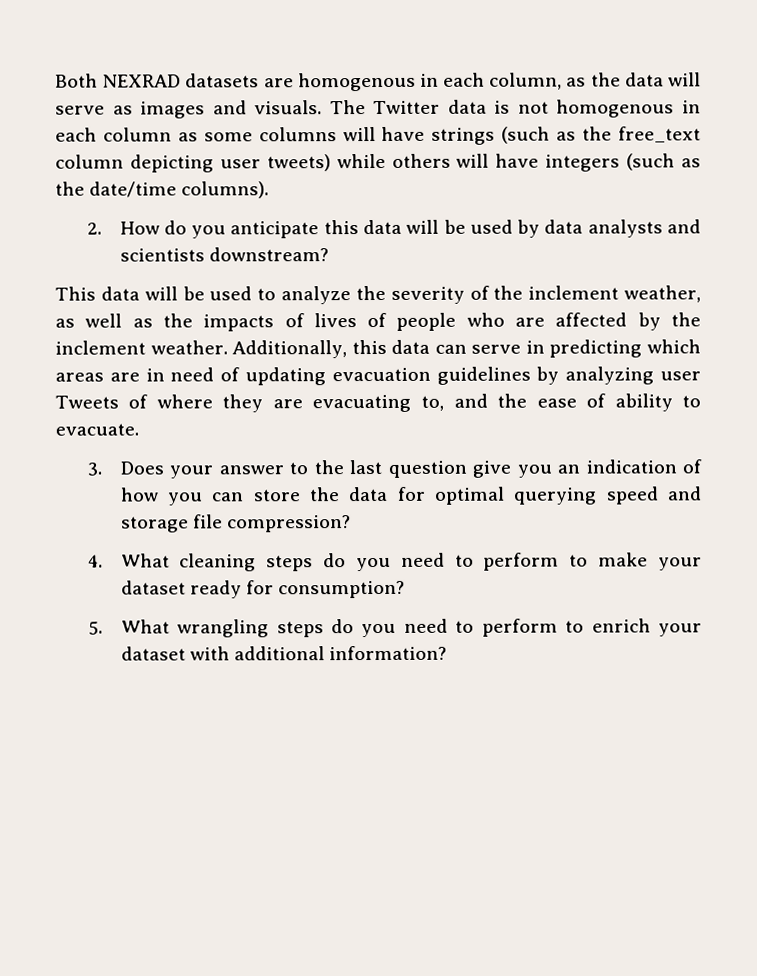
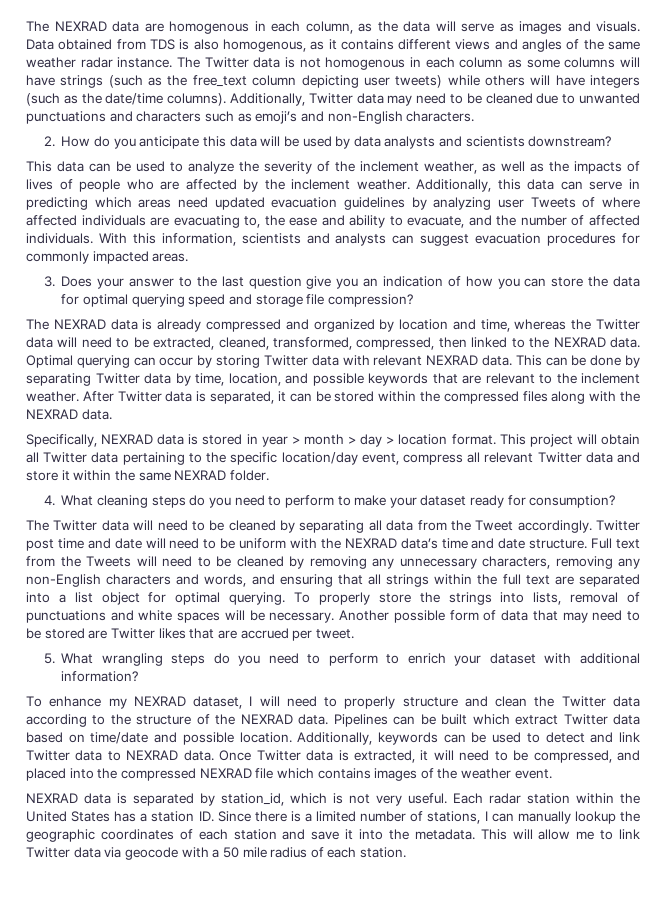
[55,73,260,88] Both NEXRAD datasets -> [26,21,139,32] The NEXRAD data
(323, 107) none -> [26,39,640,52] [26,57,173,68] Data obtained from TDS is also homogenous, as it contains different views and angles of the same weather radar instance.
(270, 190) none -> [230,93,640,106] [26,111,475,124] Additionally, Twitter data may need to be cleaned due to unwanted punctuations and characters such as emoji’s and non-English characters.
[144,286,178,301] will -> [89,163,111,172] can
[109,367,327,386] are in need of updating -> [178,197,265,210] need updated
[222,394,264,413] they -> [26,215,146,226] affected individuals
[453,393,701,412] [55,423,139,436] and the ease of ability to evacuate. -> [264,215,641,228] [26,233,640,246] [26,251,189,264] the ease and ability to evacuate, and the number of affected individuals. With this information, scientists and analysts can suggest evacuation procedures for commonly impacted areas.
(351, 524) none -> [26,319,640,332] [26,337,641,350] [26,355,640,368] [26,373,640,386] [26,391,640,404] [26,409,112,420] [26,434,641,447] [26,452,640,465] [26,470,269,481] // The NEXRAD data is already compressed and organized by location and time, whereas the Twitter data will need to be extracted, cleaned, transformed, compressed, then linked to the NEXRAD data. Optimal querying can occur by storing Twitter data with relevant NEXRAD data. This can be done by separating Twitter data by time, location, and possible keywords that are relevant to the inclement weather. After Twitter data is separated, it can be stored within the compressed files along with the NEXRAD data. // Specifically, NEXRAD data is stored in year > month > day > location format. This project will obtain all Twitter data pertaining to the specific location/day event, compress all relevant Twitter data and store it within the same NEXRAD folder.
(406, 589) none -> [26,520,640,533] [26,538,641,551] [26,556,640,569] [26,574,640,587] [26,592,640,605] [26,610,641,623] [26,628,354,641] // The Twitter data will need to be cleaned by separating all data from the Tweet accordingly. Twitter post time and date will need to be uniform with the NEXRAD data’s time and date structure. Full text from the Tweets will need to be cleaned by removing any unnecessary characters, removing any non-English characters and words, and ensuring that all strings within the full text are separated into a list object for optimal querying. To properly store the strings into lists, removal of punctuations and white spaces will be necessary. Another possible form of data that may need to be stored are Twitter likes that are accrued per tweet.
(448, 653) none -> [26,696,640,709] [26,714,640,727] [26,732,640,745] [26,750,640,763] [26,768,552,781] [26,793,640,806] [26,811,640,824] [26,829,640,842] [26,847,407,860] // To enhance my NEXRAD dataset, I will need to properly structure and clean the Twitter data according to the structure of the NEXRAD data. Pipelines can be built which extract Twitter data based on time/date and possible location. Additionally, keywords can be used to detect and link Twitter data to NEXRAD data. Once Twitter data is extracted, it will need to be compressed, and placed into the compressed NEXRAD file which contains images of the weather event. // NEXRAD data is separated by station_id, which is not very useful. Each radar station within the United States has a station ID. Since there is a limited number of stations, I can manually lookup the geographic coordinates of each station and save it into the metadata. This will allow me to link Twitter data via geocode with a 50 mile radius of each station.

